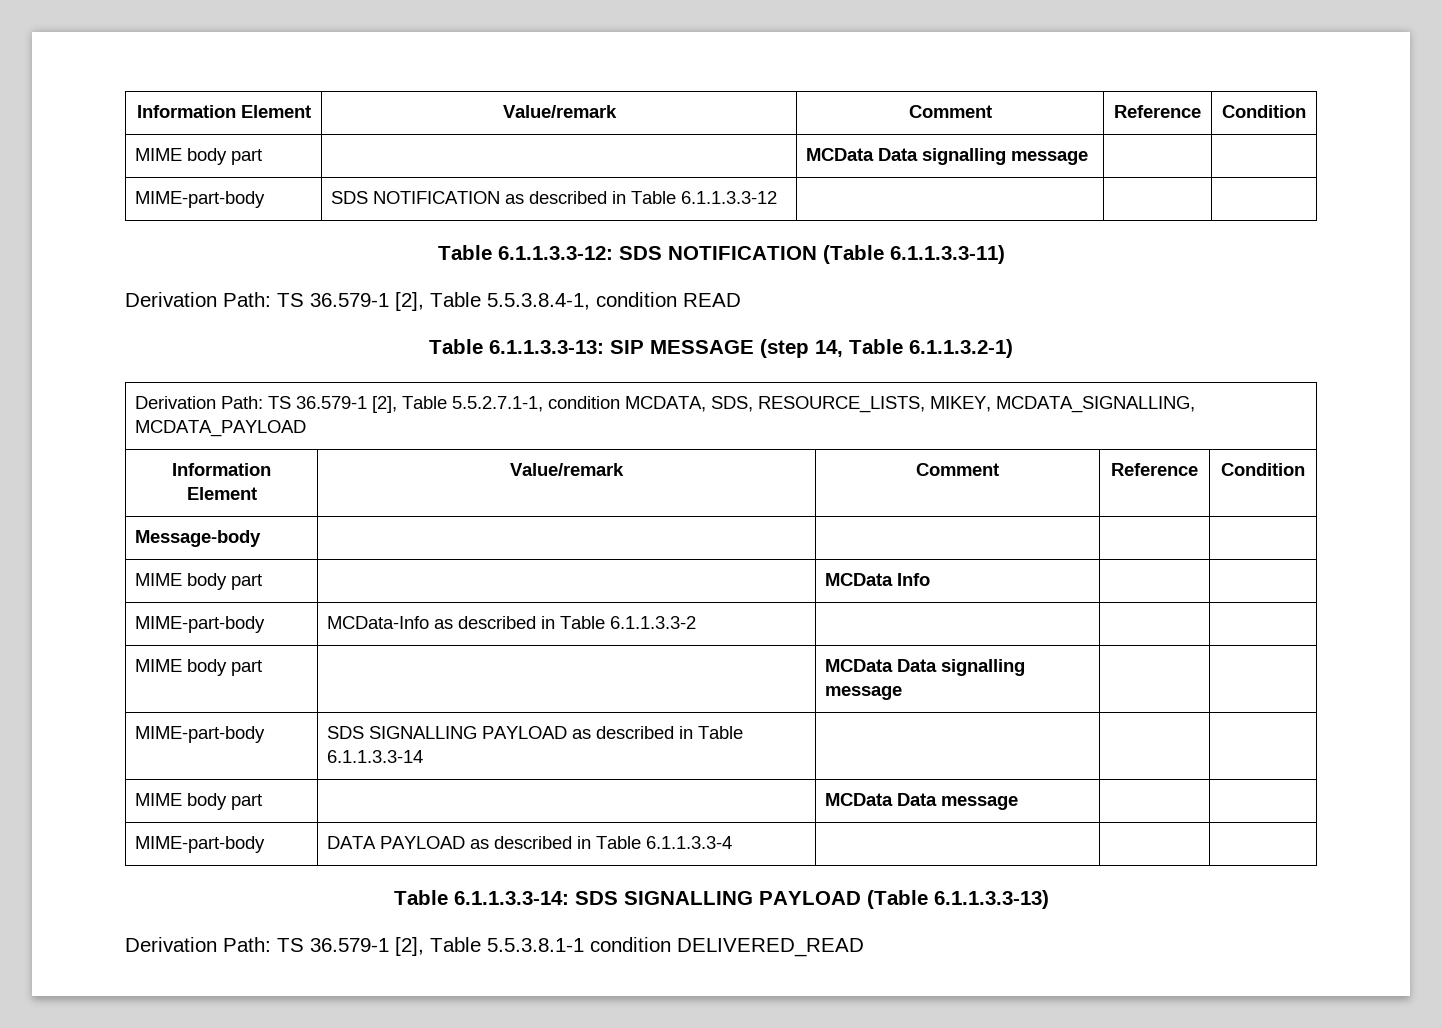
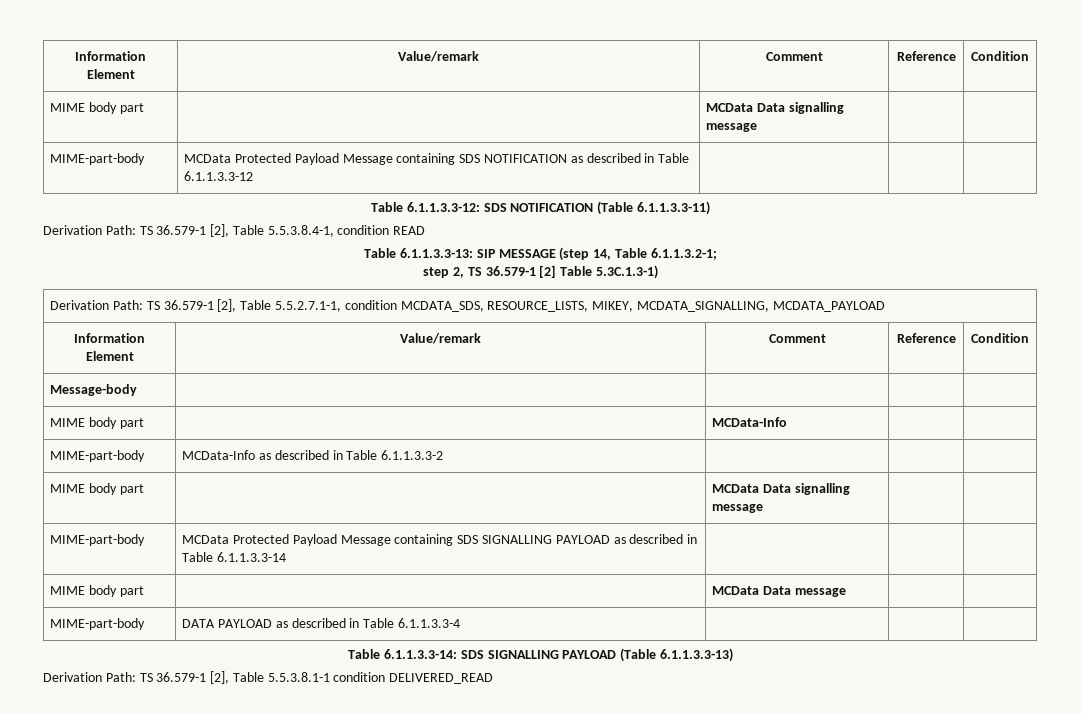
(265, 199) none -> [184,153,456,165] MCData Protected Payload Message containing
[909,339,1013,358] 6.1.1.3.2-1) -> [650,248,717,260] [423,265,658,279] 6.1.1.3.2-1; // step 2, TS 36.579-1 [2] Table 5.3C.1.3-1)
[624,396,753,412] MCDATA, SDS, -> [400,301,484,312] MCDATA_SDS,
[824,573,930,586] MCData Info -> [712,417,788,427] MCData-Info
(265, 734) none -> [182,534,454,546] MCData Protected Payload Message containing

